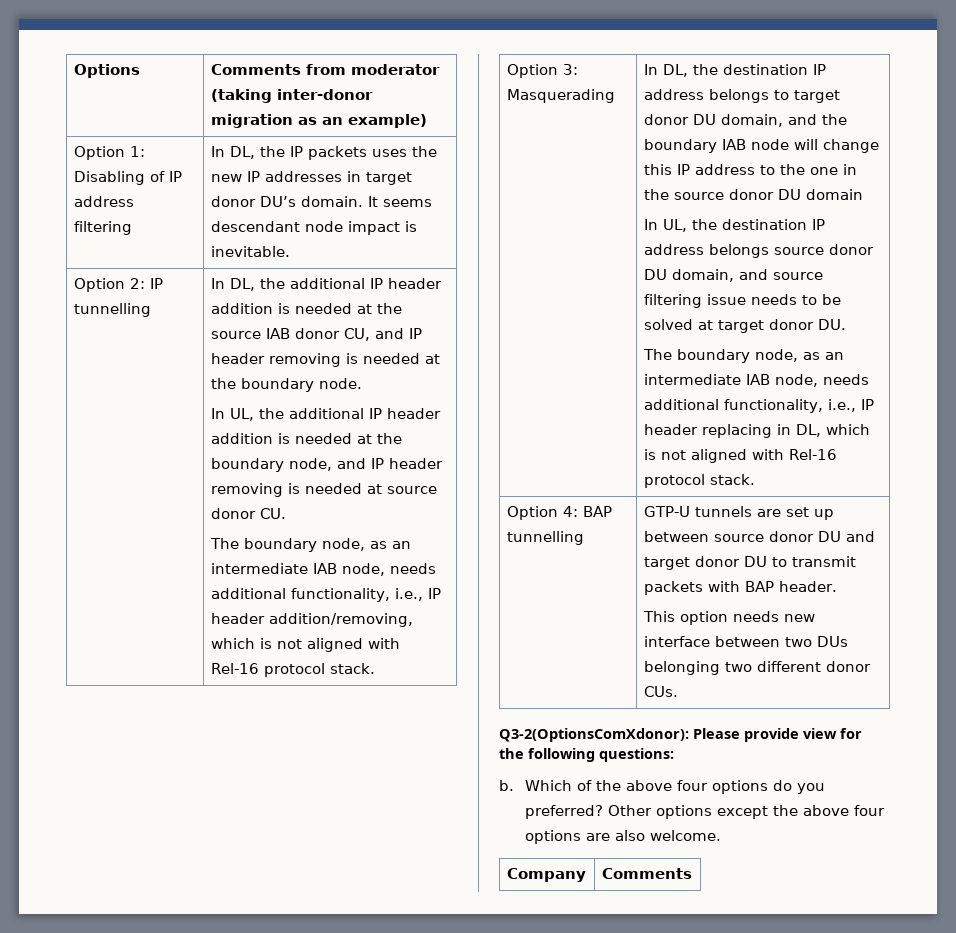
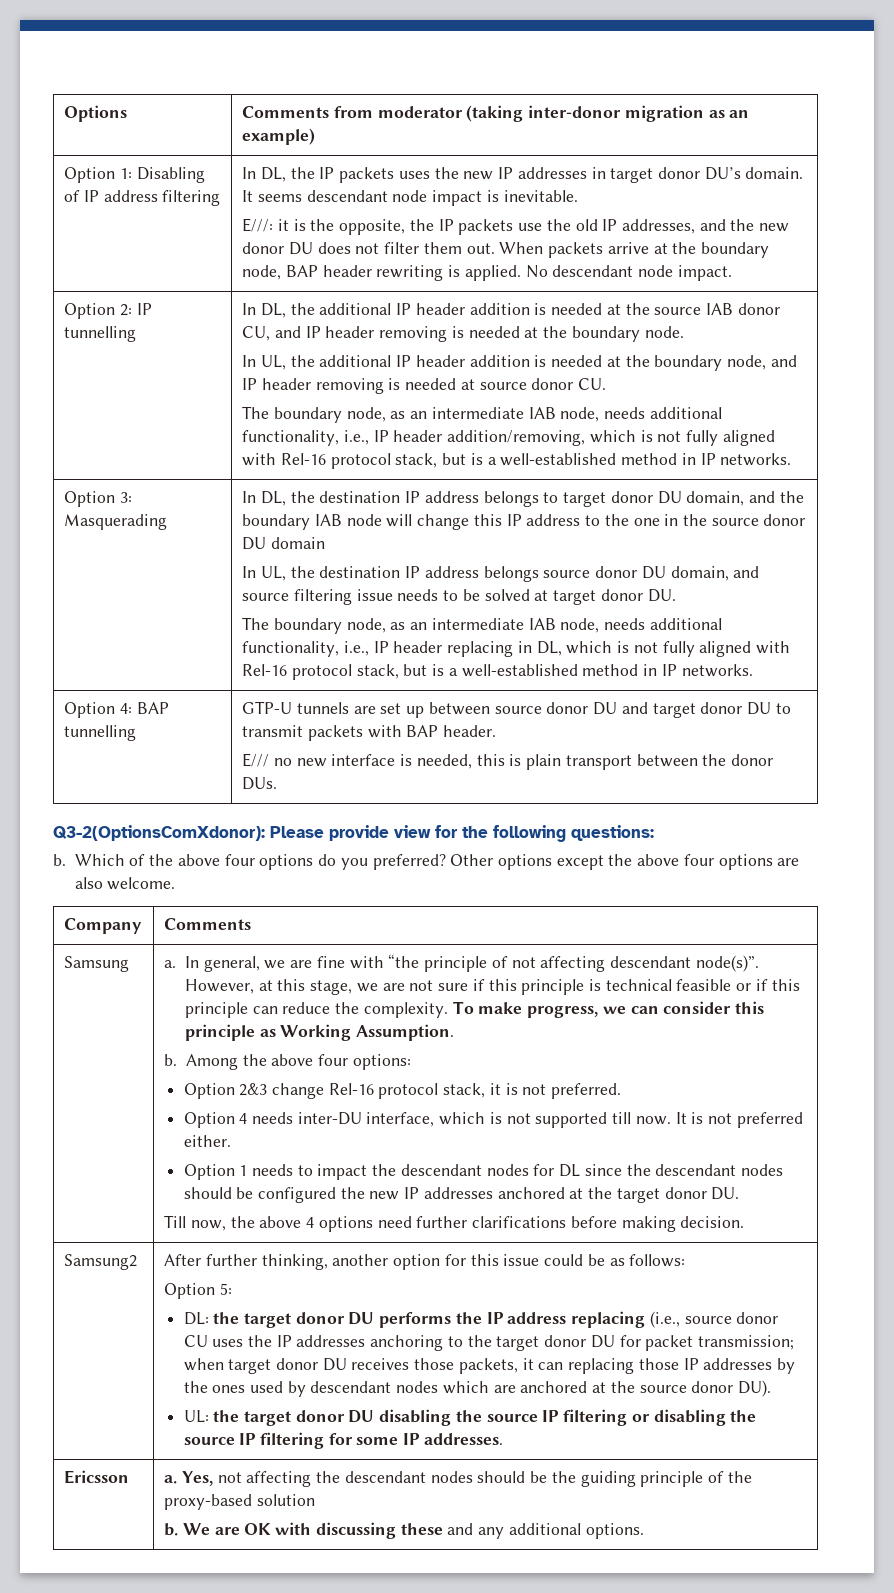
(290, 251) none -> [242,218,790,235] [242,242,769,258] [242,265,732,281] // E///: it is the opposite, the IP packets use the old IP addresses, and the new donor DU does not filter them out. When packets arrive at the boundary node, BAP header rewriting is applied. No descendant node impact.
[306,638,400,652] [210,663,375,677] aligned with Rel-16 protocol stack. -> [686,430,775,446] [242,453,792,469] fully aligned with Rel-16 protocol stack, but is a well-established method in IP networks.
[690,449,837,463] [643,474,755,488] aligned with Rel-16 protocol stack. -> [662,641,790,657] [242,664,753,680] fully aligned with Rel-16 protocol stack, but is a well-established method in IP networks.
[642,611,815,625] [643,636,848,647] [643,661,871,675] [643,686,678,697] This option needs new interface between two DUs belonging two different donor CUs. -> [242,753,773,770] [242,777,278,790] E/// no new interface is needed, this is plain transport between the donor DUs.
(692, 873) none -> [64,956,130,972] [164,954,759,972] [185,979,800,995] [185,1001,765,1018] [185,1024,455,1041] [164,1054,411,1070] [183,1083,622,1099] [183,1112,803,1128] [183,1135,231,1147] [183,1164,783,1180] [183,1187,740,1203] [164,1215,745,1232] [64,1254,138,1270] [164,1254,686,1270] [164,1283,233,1299] [183,1311,779,1328] [183,1335,794,1351] [183,1358,795,1374] [183,1380,771,1397] [183,1409,757,1426] [183,1432,503,1449] [64,1470,130,1484] [164,1471,752,1487] [164,1494,316,1510] [164,1522,644,1539] // Samsung | a. In general, we are fine with “the principle of not affecting descendant node(s)”. However, at this stage, we are not sure if this principle is technical feasible or if this principle can reduce the complexity. To make progress, we can consider this principle as Working Assumption. // b. Among the above four options: // Option 2&3 change Rel-16 protocol stack, it is not preferred. // Option 4 needs inter-DU interface, which is not supported till now. It is not preferred either. // Option 1 needs to impact the descendant nodes for DL since the descendant nodes should be configured the new IP addresses anchored at the target donor DU. // Till now, the above 4 options need further clarifications before making decision. // Samsung2 | After further thinking, another option for this issue could be as follows: // Option 5: // DL: the target donor DU performs the IP address replacing (i.e., source donor CU uses the IP addresses anchoring to the target donor DU for packet transmission; when target donor DU receives those packets, it can replacing those IP addresses by the ones used by descendant nodes which are anchored at the source donor DU). // UL: the target donor DU disabling the source IP filtering or disabling the source IP filtering for some IP addresses. // Ericsson | a. Yes, not affecting the descendant nodes should be the guiding principle of the proxy-based solution // b. We are OK with discussing these and any additional options.

